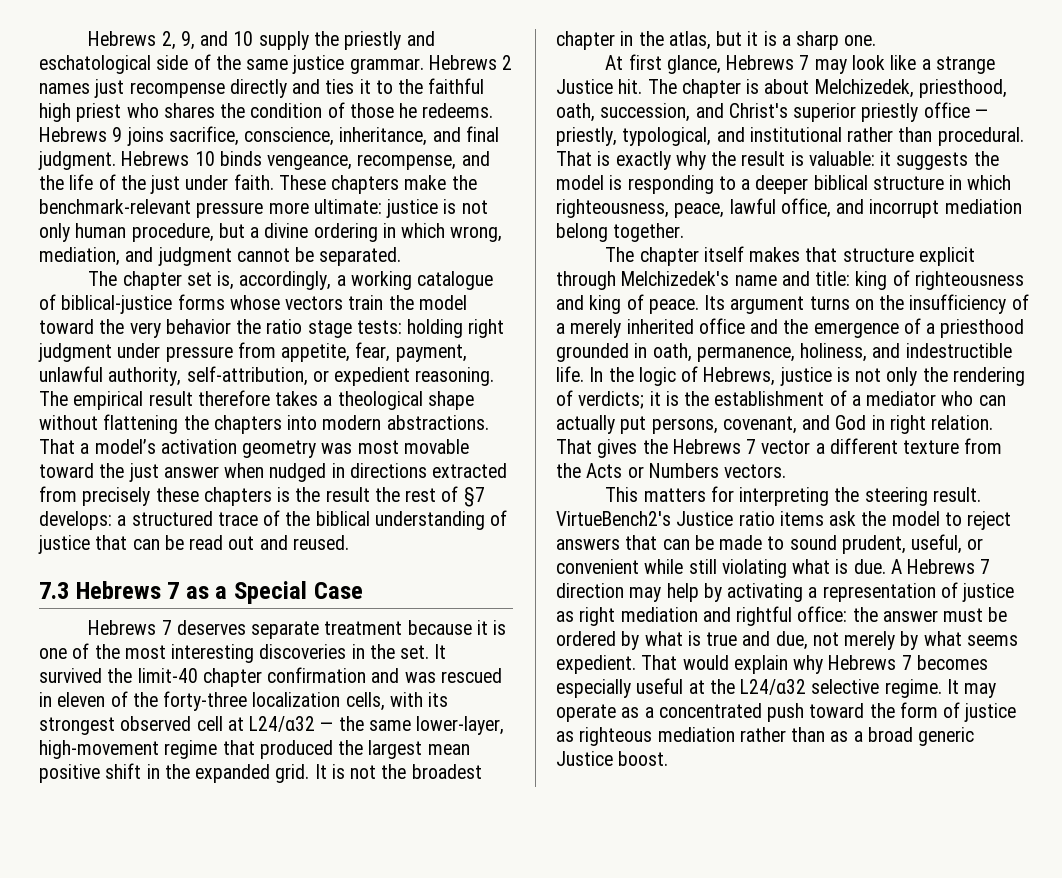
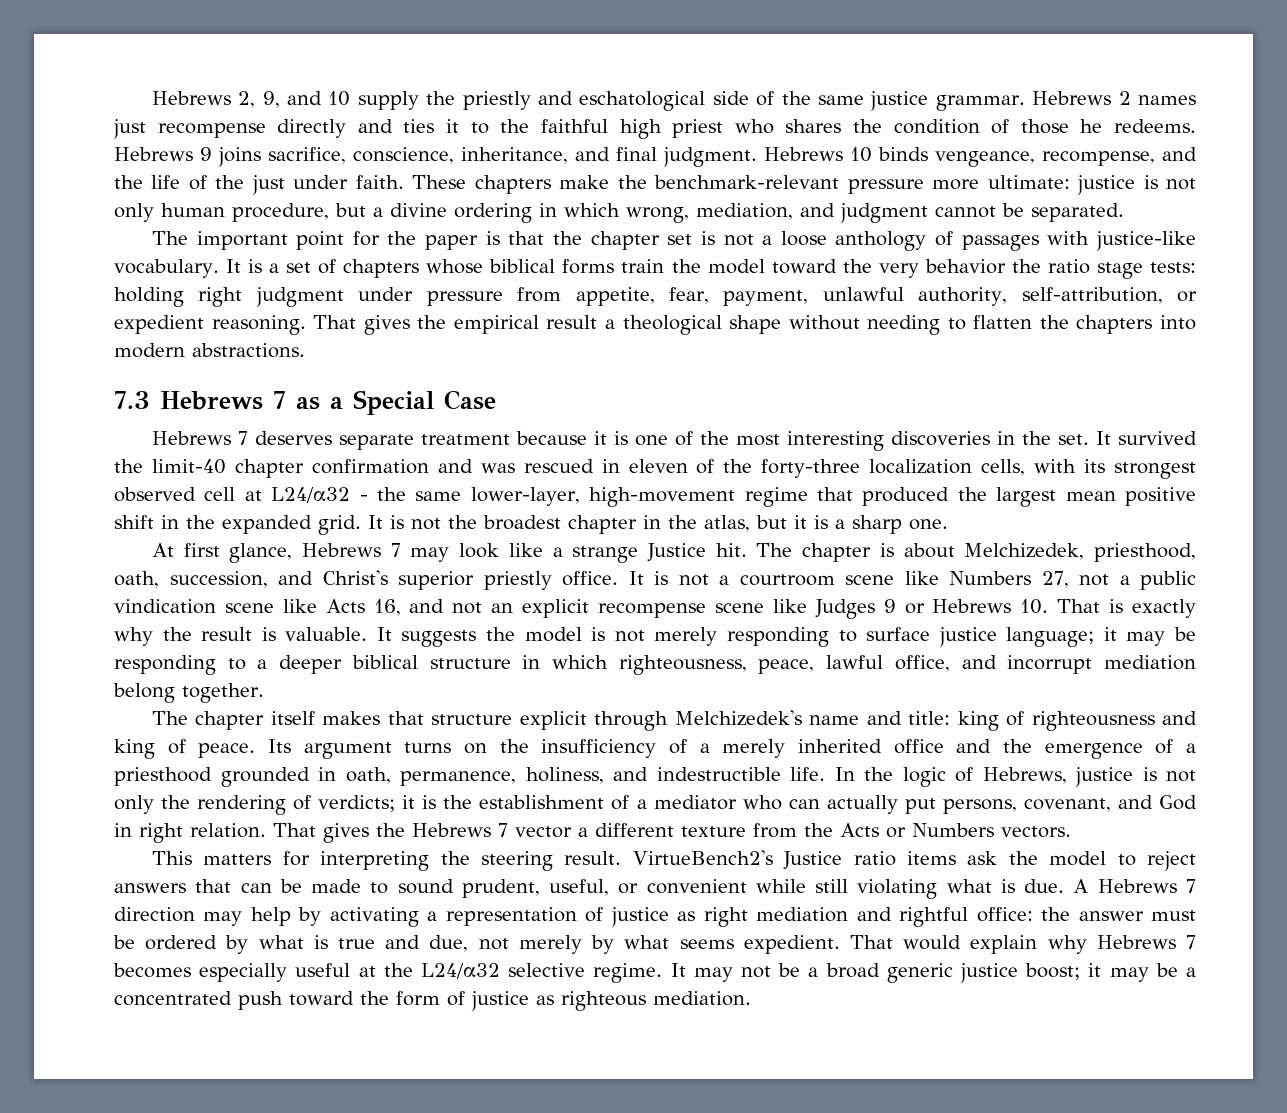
[122,271,494,290] [39,294,344,314] chapter set is, accordingly, a working catalogue of biblical-justice forms whose vectors -> [196,231,1196,251] [114,259,615,278] important point for the paper is that the chapter set is not a loose anthology of passages with justice-like vocabulary. It is a set of chapters whose biblical forms
[39,390,319,410] The empirical result therefore takes -> [313,315,598,335] That gives the empirical result
[103,414,179,434] flattening -> [867,315,1033,335] needing to flatten
[39,439,469,458] [39,463,508,482] [39,486,485,507] [39,510,508,530] [38,535,349,554] That a model’s activation geometry was most movable toward the just answer when nudged in directions extracted from precisely these chapters is the result the rest of §7 develops: a structured trace of the biblical understanding of justice that can be read out and reused. -> (305, 350) none
[320,722,334,731] — -> [359,495,368,501] -
[923,102,988,118] [556,127,1024,146] office — priestly, typological, and institutional rather than procedural. -> [562,571,1196,590] [114,599,1049,619] office. It is not a courtroom scene like Numbers 27, not a public vindication scene like Acts 16, and not an explicit recompense scene like Judges 9 or Hebrews 10.
[808,151,892,166] valuable: it -> [285,627,392,641] valuable. It
(623, 182) none -> [614,627,1196,647] not merely responding to surface justice language; it may be
[556,704,640,722] operate as -> [741,963,1178,983] not be a broad generic justice boost; it may be
[657,727,975,746] [556,751,669,766] mediation rather than as a broad generic Justice boost. -> [653,991,751,1006] mediation.

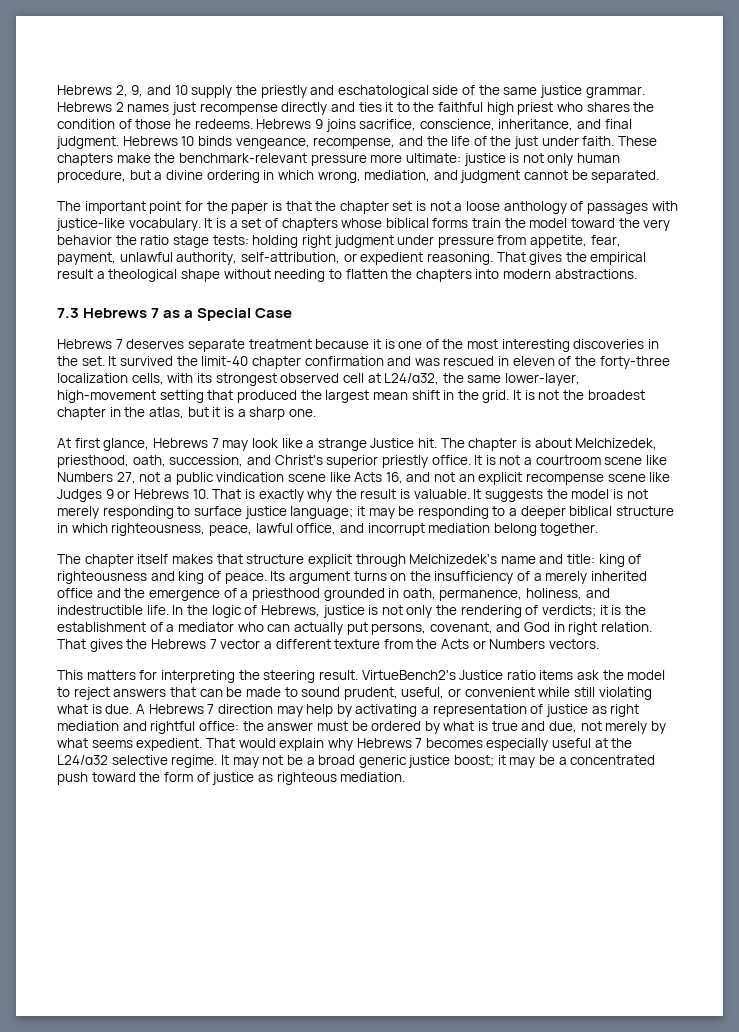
[271,487,368,503] L24/α32 - -> [384,373,440,385] L24/α32,
[744,487,808,507] regime -> [159,390,204,403] setting
[1124,487,1196,506] positive -> (408, 396) none
[222,515,312,534] expanded -> (479, 395) none

